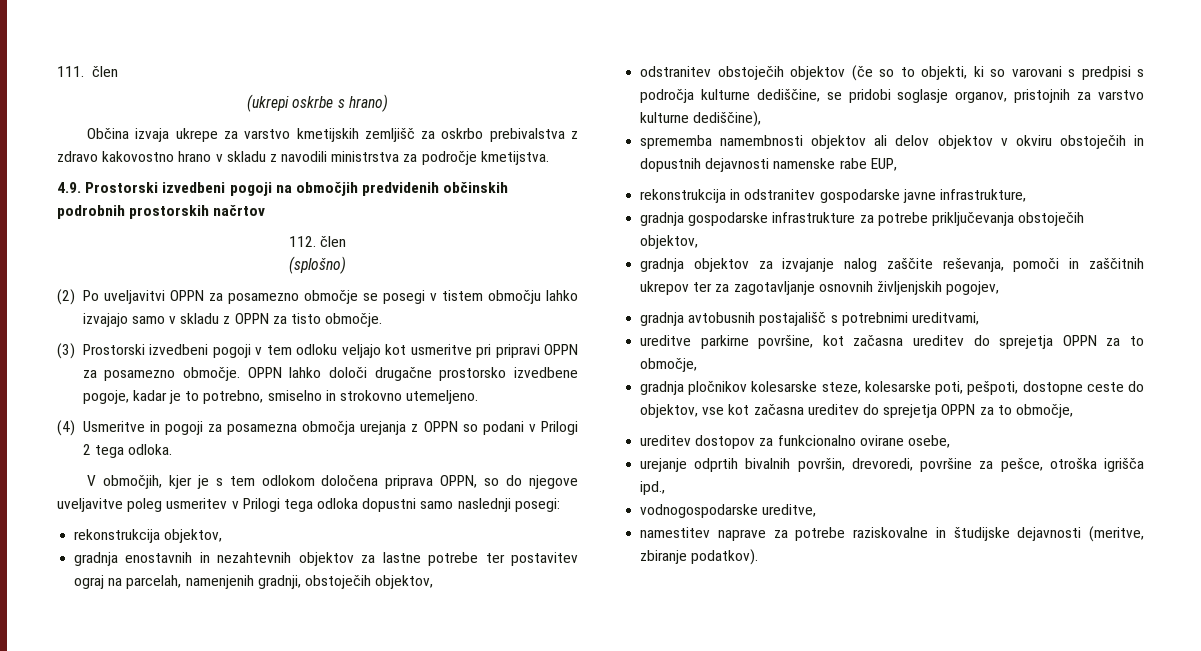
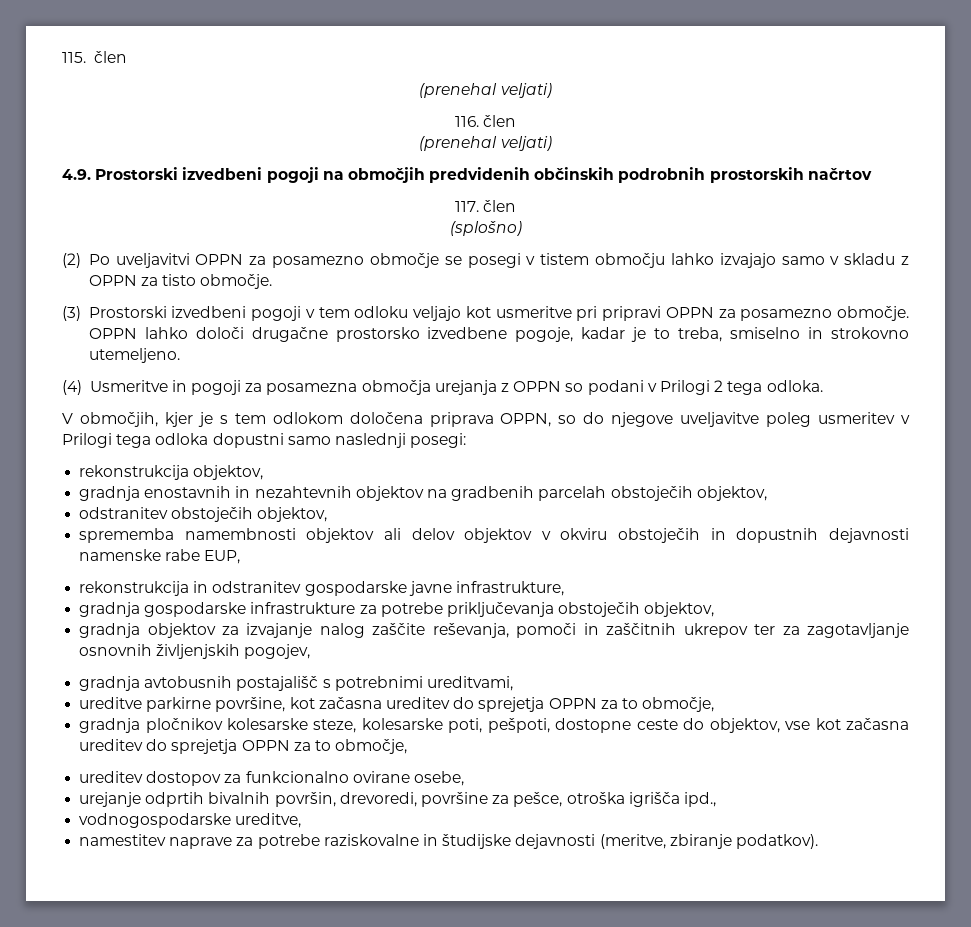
[57,66,118,77] [247,94,388,112] [87,128,578,142] [57,151,549,165] 111. člen // (ukrepi oskrbe s hrano) // Občina izvaja ukrepe za varstvo kmetijskih zemljišč za oskrbo prebivalstva z zdravo kakovostno hrano v skladu z navodili ministrstva za področje kmetijstva. -> [62,51,127,63] [419,83,552,98] [454,115,517,127] [419,136,552,151] 115. člen // (prenehal veljati) // 116. člen // (prenehal veljati)
[288,236,316,247] 112. -> [454,201,479,212] 117.
[203,390,264,404] potrebno, -> [678,327,723,342] treba,
[361,552,578,566] [74,575,434,589] [640,65,1144,81] [640,89,1144,103] [640,111,762,127] za lastne potrebe ter postavitev ograj na parcelah, namenjenih gradnji, obstoječih objektov, // odstranitev obstoječih objektov (če so to objekti, ki so varovani s predpisi s področja kulturne dediščine, se pridobi soglasje organov, pristojnih za varstvo kulturne dediščine), -> [426,486,767,501] [79,507,328,522] na gradbenih parcelah obstoječih objektov, // odstranitev obstoječih objektov,

